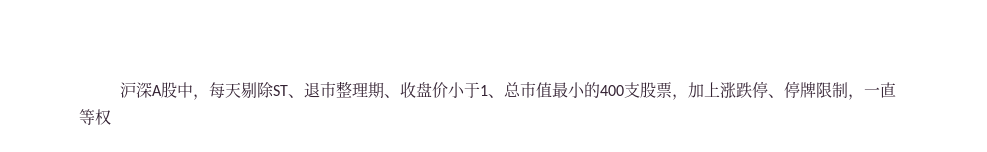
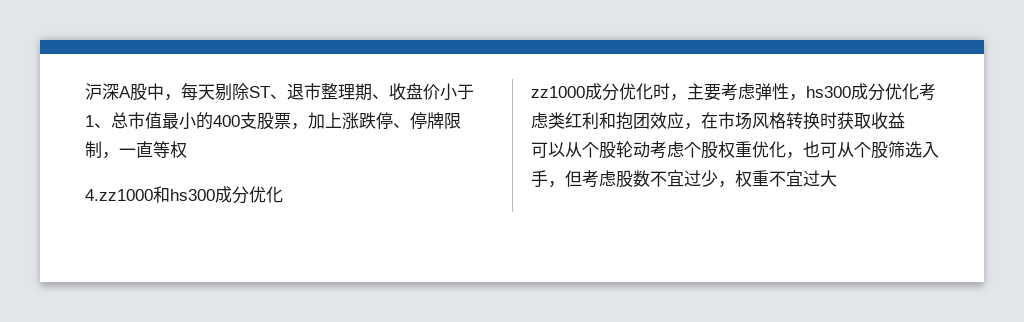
(111, 117) none -> [85,186,283,204] [531,83,936,101] [531,112,905,130] [531,141,939,159] [531,170,837,188] // 4.zz1000和hs300成分优化 // zz1000成分优化时，主要考虑弹性，hs300成分优化考虑类红利和抱团效应，在市场风格转换时获取收益 // 可以从个股轮动考虑个股权重优化，也可从个股筛选入手，但考虑股数不宜过少，权重不宜过大

